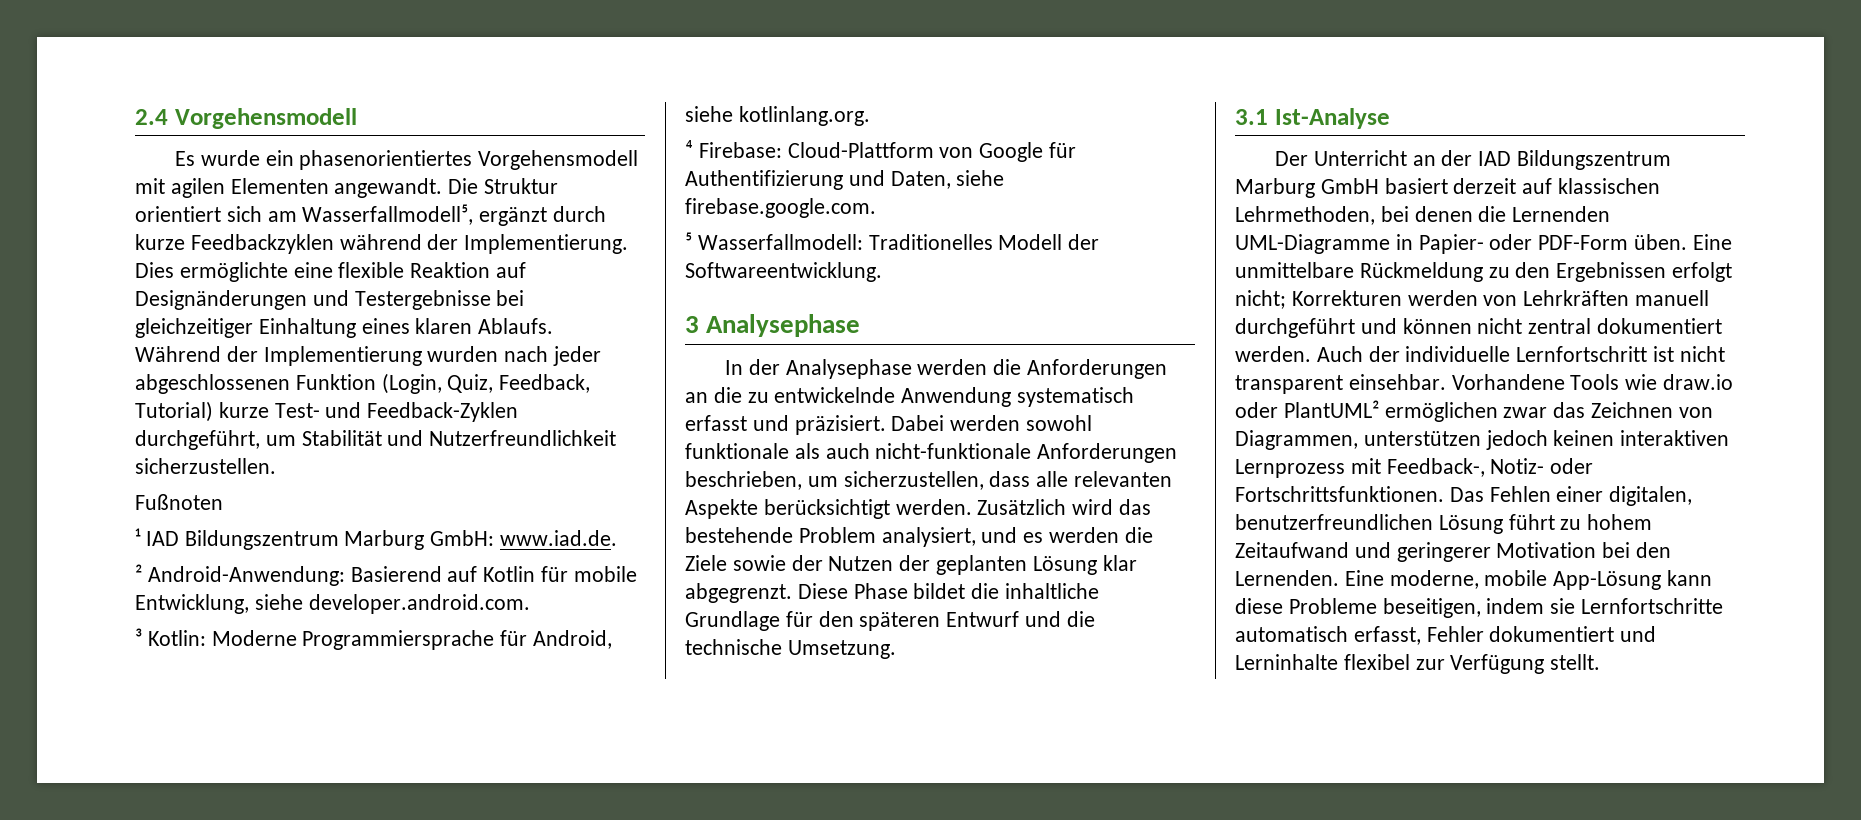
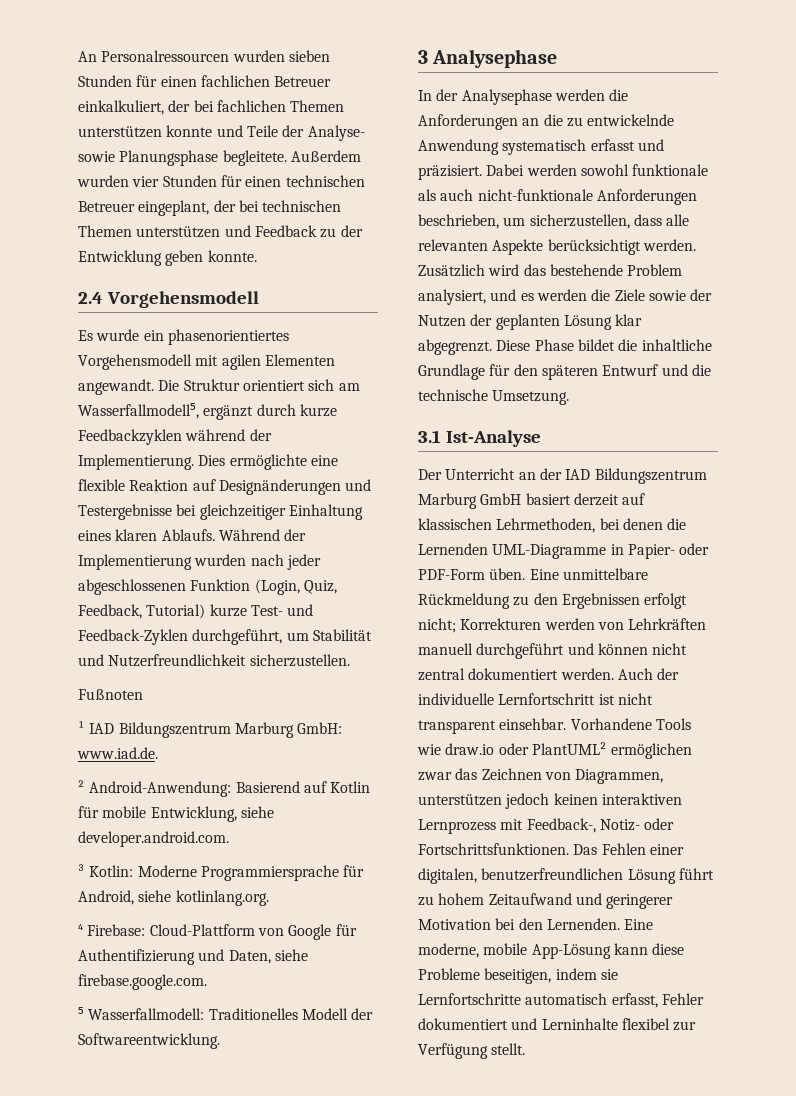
(135, 117) none -> [78,50,330,62] [78,75,332,87] [78,100,345,115] [78,125,365,141] [78,150,361,166] [77,175,365,187] [78,200,342,216] [78,225,363,238] [78,250,257,266] An Personalressourcen wurden sieben Stunden für einen fachlichen Betreuer einkalkuliert, der bei fachlichen Themen unterstützen konnte und Teile der Analyse- sowie Planungsphase begleitete. Außerdem wurden vier Stunden für einen technischen Betreuer eingeplant, der bei technischen Themen unterstützen und Feedback zu der Entwicklung geben konnte. //

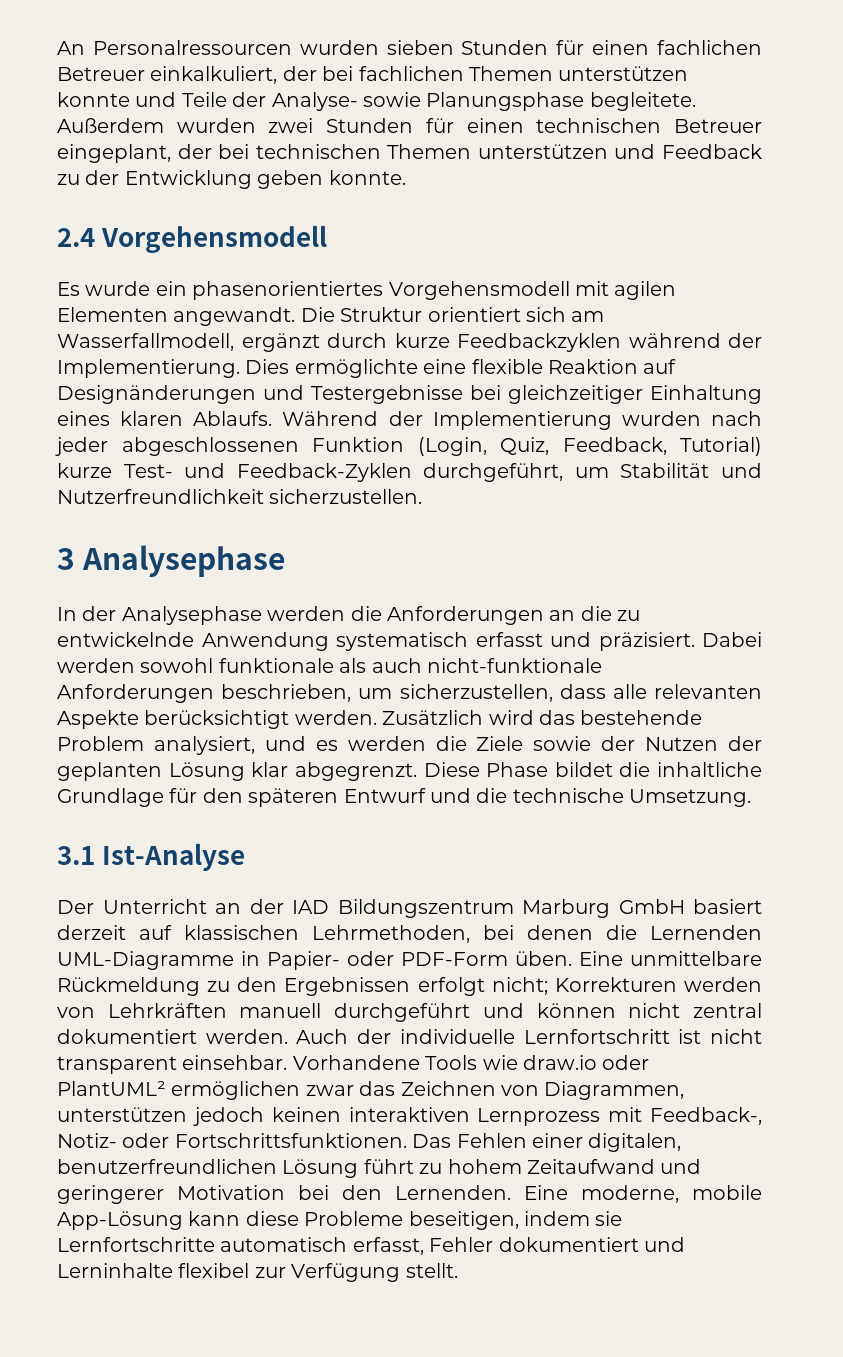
[132,176,160,187] vier -> [268,118,314,133] zwei
[78,403,199,419] Wasserfallmodell⁵, -> [57,333,234,351] Wasserfallmodell,
[78,689,143,700] [78,721,343,738] [77,747,158,759] [78,780,371,797] [78,806,274,822] [78,831,229,847] [78,864,365,881] [78,890,269,906] [78,924,357,940] [78,949,308,965] [78,974,207,990] [78,1007,374,1020] [78,1033,220,1049] // Fußnoten // ¹ IAD Bildungszentrum Marburg GmbH: www.iad.de. // ² Android-Anwendung: Basierend auf Kotlin für mobile Entwicklung, siehe developer.android.com. // ³ Kotlin: Moderne Programmiersprache für Android, siehe kotlinlang.org. // ⁴ Firebase: Cloud-Plattform von Google für Authentifizierung und Daten, siehe firebase.google.com. // ⁵ Wasserfallmodell: Traditionelles Modell der Softwareentwicklung. -> (423, 496) none

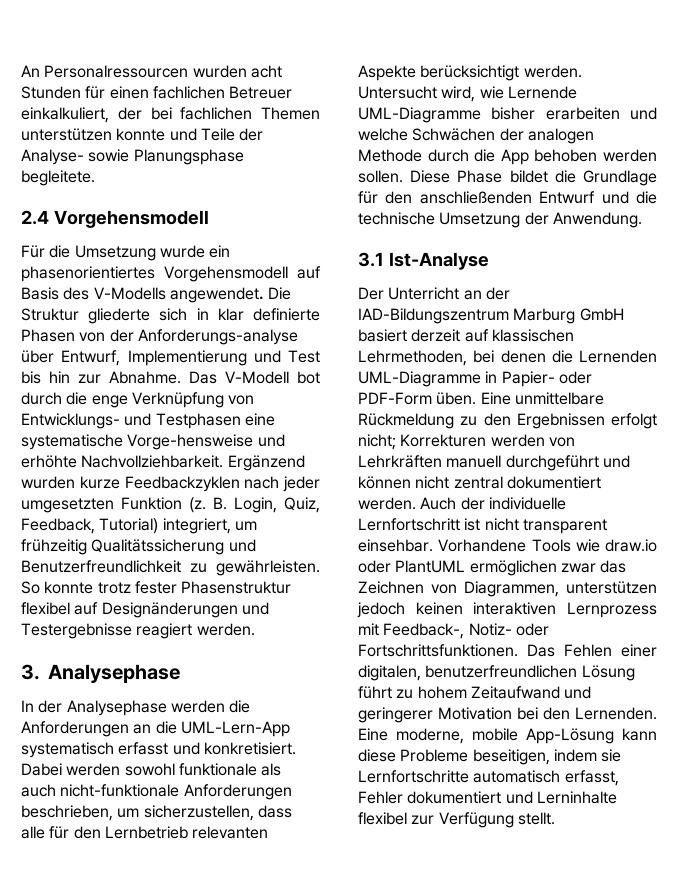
[386,40,454,55] sieben -> [250,65,282,78] acht
[57,118,762,133] [57,144,762,163] [57,170,406,189] Außerdem wurden zwei Stunden für einen technischen Betreuer eingeplant, der bei technischen Themen unterstützen und Feedback zu der Entwicklung geben konnte. -> (95, 178) none
[57,282,80,296] Es -> [21,245,156,261] Für die Umsetzung
[575,281,677,300] [57,307,605,326] [57,333,762,352] [57,359,677,378] [57,385,762,404] [57,411,762,430] [55,437,762,456] [57,463,762,482] [57,489,423,504] [57,548,75,570] mit agilen Elementen angewandt. Die Struktur orientiert sich am Wasserfallmodell, ergänzt durch kurze Feedbackzyklen während der Implementierung. Dies ermöglichte eine flexible Reaktion auf Designänderungen und Testergebnisse bei gleichzeitiger Einhaltung eines klaren Ablaufs. Während der Implementierung wurden nach jeder abgeschlossenen Funktion (Login, Quiz, Feedback, Tutorial) kurze Test- und Feedback-Zyklen durchgeführt, um Stabilität und Nutzerfreundlichkeit sicherzustellen. // 3 -> [297,266,321,279] [21,287,292,303] [21,308,321,324] [21,329,298,345] [21,350,320,366] [21,371,320,384] [21,392,255,408] [21,413,275,429] [21,434,285,450] [21,455,305,471] [21,476,320,492] [21,497,320,513] [21,518,257,534] [21,539,256,555] [21,560,320,576] [21,581,292,594] [21,602,269,618] [21,623,255,639] [21,664,40,680] auf Basis des V-Modells angewendet. Die Struktur gliederte sich in klar definierte Phasen von der Anforderungs-analyse über Entwurf, Implementierung und Test bis hin zur Abnahme. Das V-Modell bot durch die enge Verknüpfung von Entwicklungs- und Testphasen eine systematische Vorge-hensweise und erhöhte Nachvollziehbarkeit. Ergänzend wurden kurze Feedbackzyklen nach jeder umgesetzten Funktion (z. B. Login, Quiz, Feedback, Tutorial) integriert, um frühzeitig Qualitätssicherung und Benutzerfreundlichkeit zu gewährleisten. So konnte trotz fester Phasenstruktur flexibel auf Designänderungen und Testergebnisse reagiert werden. // 3.
[617,610,641,621] [57,632,329,651] zu entwickelnde Anwendung -> [180,721,290,737] UML-Lern-App
[598,632,695,651] präzisiert. -> [203,742,296,755] konkretisiert.
(647, 691) none -> [49,826,188,839] für den Lernbetrieb
[382,710,703,725] [57,736,762,755] [57,762,417,781] Zusätzlich wird das bestehende Problem analysiert, und es werden die Ziele sowie der Nutzen der geplanten Lösung klar abgegrenzt. -> [358,86,577,102] [358,107,657,123] [358,128,594,144] [358,149,657,165] [358,170,403,183] Untersucht wird, wie Lernende UML-Diagramme bisher erarbeiten und welche Schwächen der analogen Methode durch die App behoben werden sollen.
[657,762,762,777] inhaltliche -> (576, 176) none
[248,788,339,807] späteren -> [419,191,532,204] anschließenden
[629,789,752,807] Umsetzung. -> [439,212,642,228] Umsetzung der Anwendung.
[292,899,514,918] IAD Bildungszentrum -> [358,308,509,324] IAD-Bildungszentrum
[57,1081,166,1096] PlantUML² -> [395,560,466,573] PlantUML

